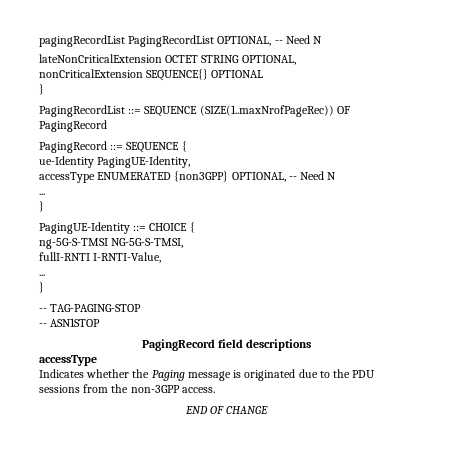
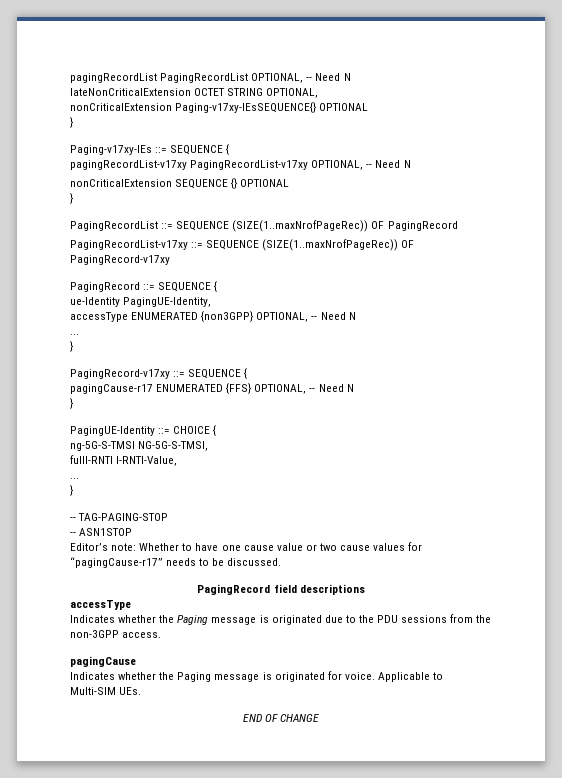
[146,69,209,81] SEQUENCE{} -> [175,102,369,113] [70,117,73,128] [70,144,230,155] [70,160,411,170] [70,178,238,189] Paging-v17xy-IEsSEQUENCE{} OPTIONAL // } // Paging-v17xy-IEs ::= SEQUENCE { // pagingRecordList-v17xy PagingRecordList-v17xy OPTIONAL, -- Need N // nonCriticalExtension SEQUENCE {}
(107, 126) none -> [70,239,415,251] [70,255,170,265] // PagingRecordList-v17xy ::= SEQUENCE (SIZE(1..maxNrofPageRec)) OF PagingRecord-v17xy
(44, 206) none -> [70,368,248,379] [70,383,354,394] [70,398,73,409] // PagingRecord-v17xy ::= SEQUENCE { // pagingCause-r17 ENUMERATED {FFS} OPTIONAL, -- Need N // }
(101, 322) none -> [70,542,423,551] [70,557,282,568] // Editor’s note: Whether to have one cause value or two cause values for “pagingCause-r17” needs to be discussed.
(215, 390) none -> [70,656,136,667] [70,671,444,682] [70,687,142,695] // pagingCause // Indicates whether the Paging message is originated for voice. Applicable to Multi-SIM UEs.

